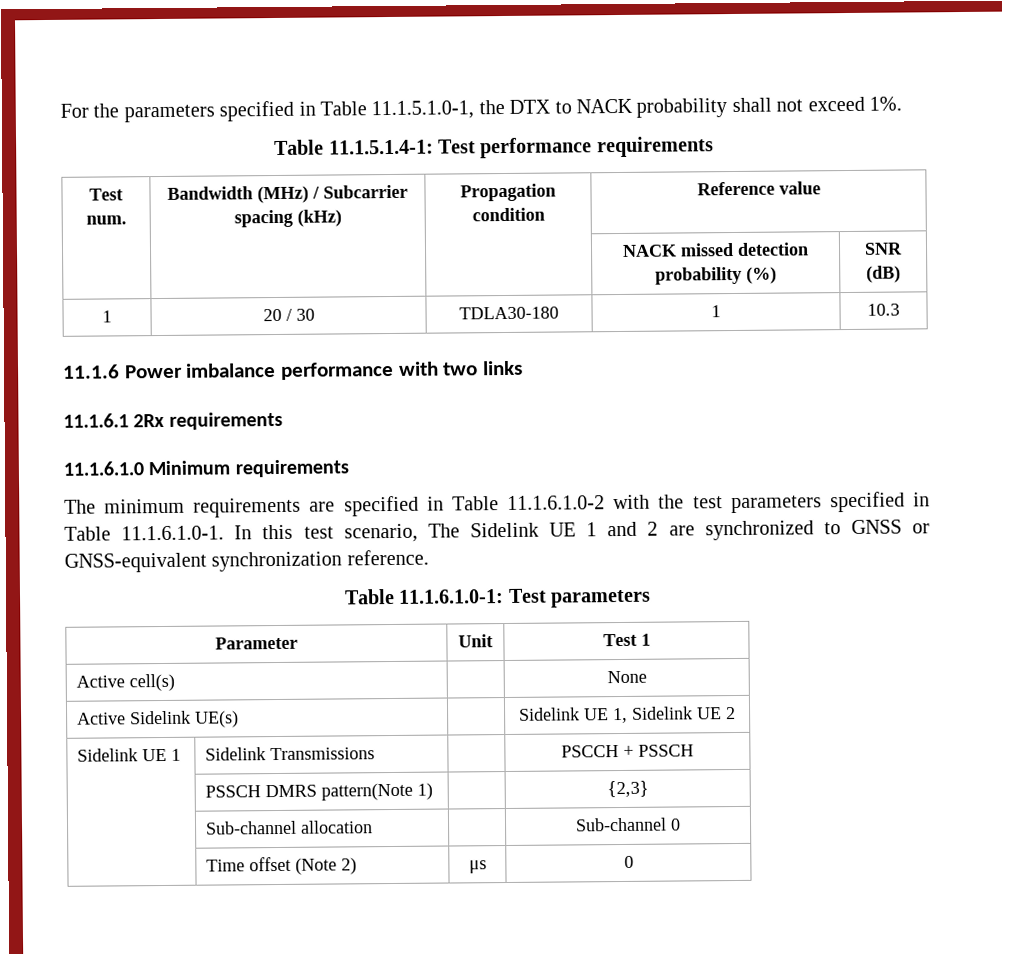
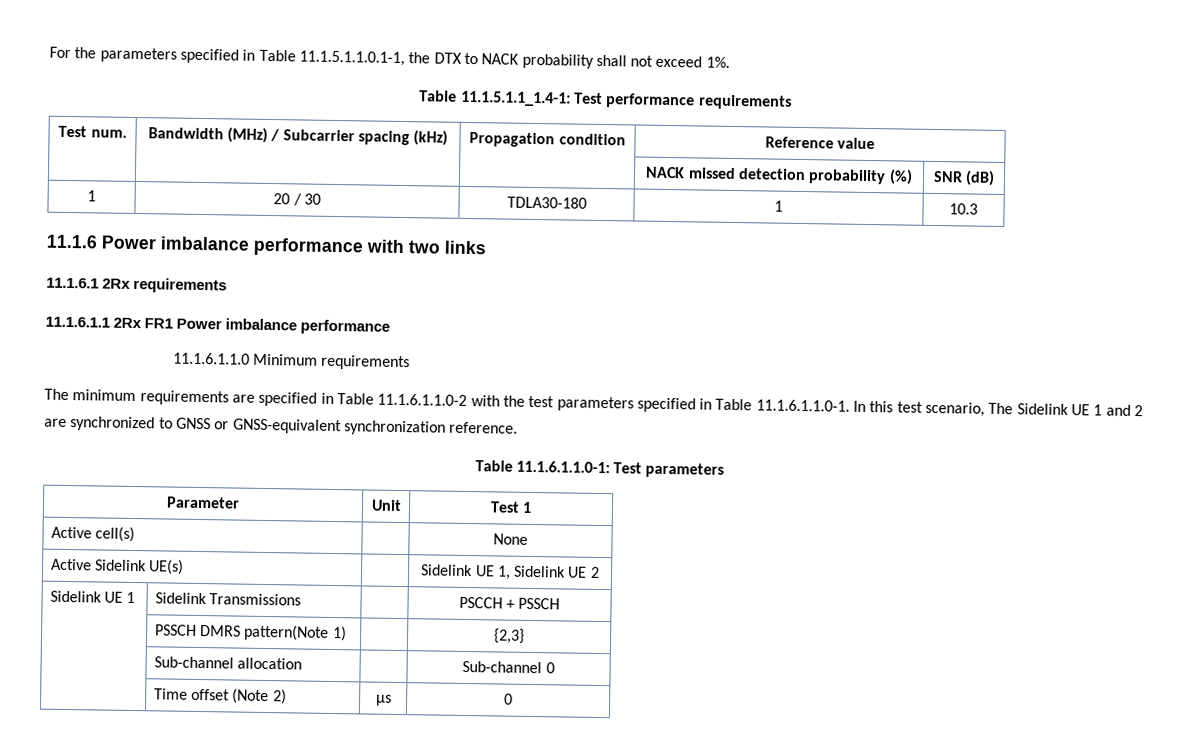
[371,100,475,120] 11.1.5.1.0-1, -> [298,50,405,67] 11.1.5.1.1.0.1-1,
[328,139,434,155] 11.1.5.1.4-1: -> [460,90,571,107] 11.1.5.1.1_1.4-1:
[63,461,144,476] 11.1.6.1.0 -> [45,316,391,335] [172,352,250,365] 11.1.6.1.1 2Rx FR1 Power imbalance performance // 11.1.6.1.1.0
[507,495,606,510] 11.1.6.1.0-2 -> [377,393,468,407] 11.1.6.1.1.0-2
[121,525,225,541] 11.1.6.1.0-1. -> [755,399,850,412] 11.1.6.1.1.0-1.
[398,589,505,604] 11.1.6.1.0-1: -> [515,460,610,474] 11.1.6.1.1.0-1:

